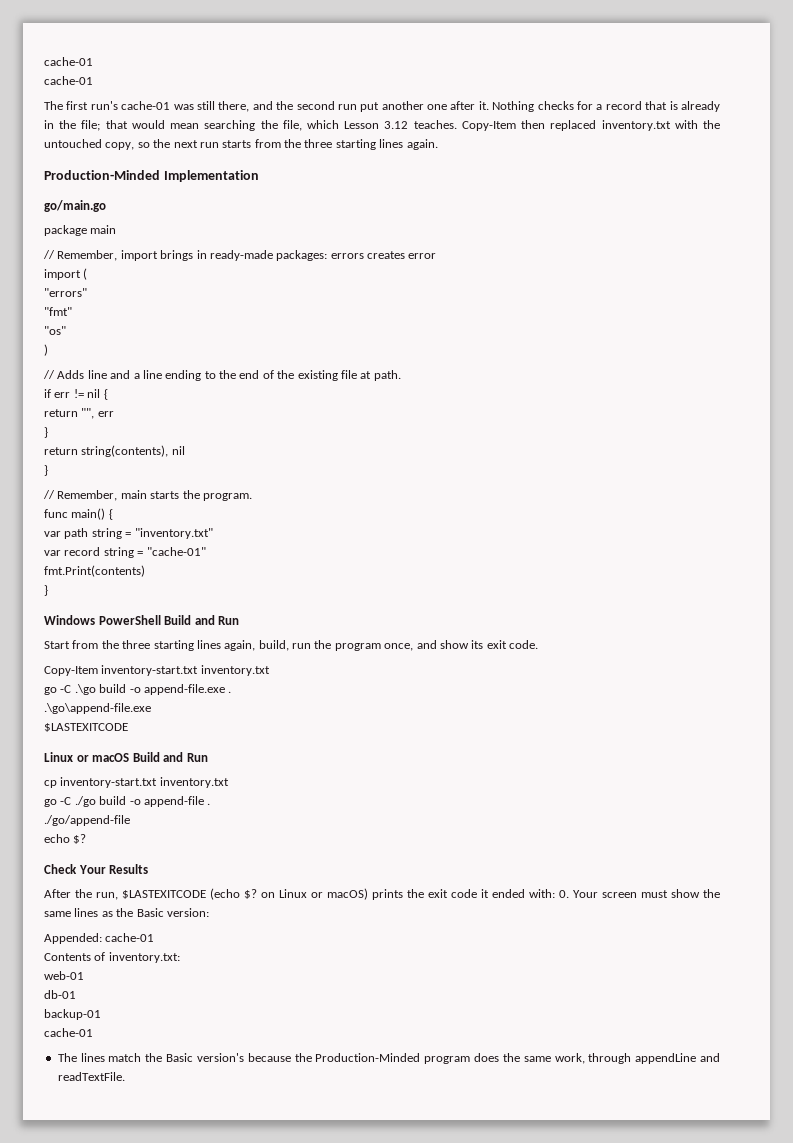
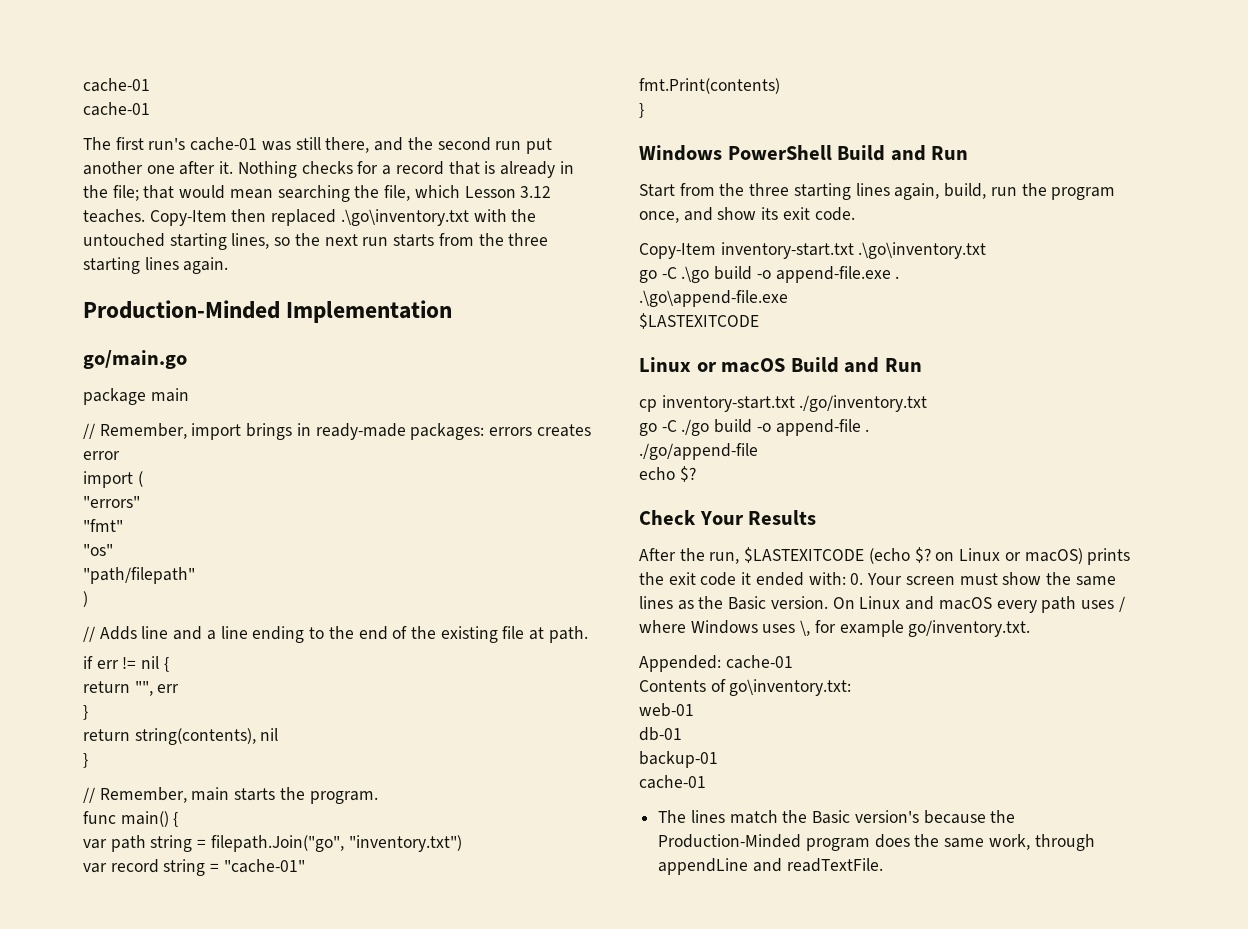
[601,120,671,131] inventory.txt -> [340,209,469,226] .\go\inventory.txt
[105,142,135,150] copy, -> [169,233,270,250] starting lines,
(66, 330) none -> [83,567,195,584] // "path/filepath"
[134,528,213,539] "inventory.txt" -> [210,835,462,852] filepath.Join("go", "inventory.txt")
[200,665,270,676] inventory.txt -> [858,242,987,259] .\go\inventory.txt
[159,777,229,788] inventory.txt -> [799,395,928,412] ./go/inventory.txt
[166,908,209,917] version: -> [770,596,1125,613] [639,620,1031,637] version. On Linux and macOS every path uses / where Windows uses \, for example go/inventory.txt.
[108,952,180,963] inventory.txt: -> [729,679,852,696] go\inventory.txt:

